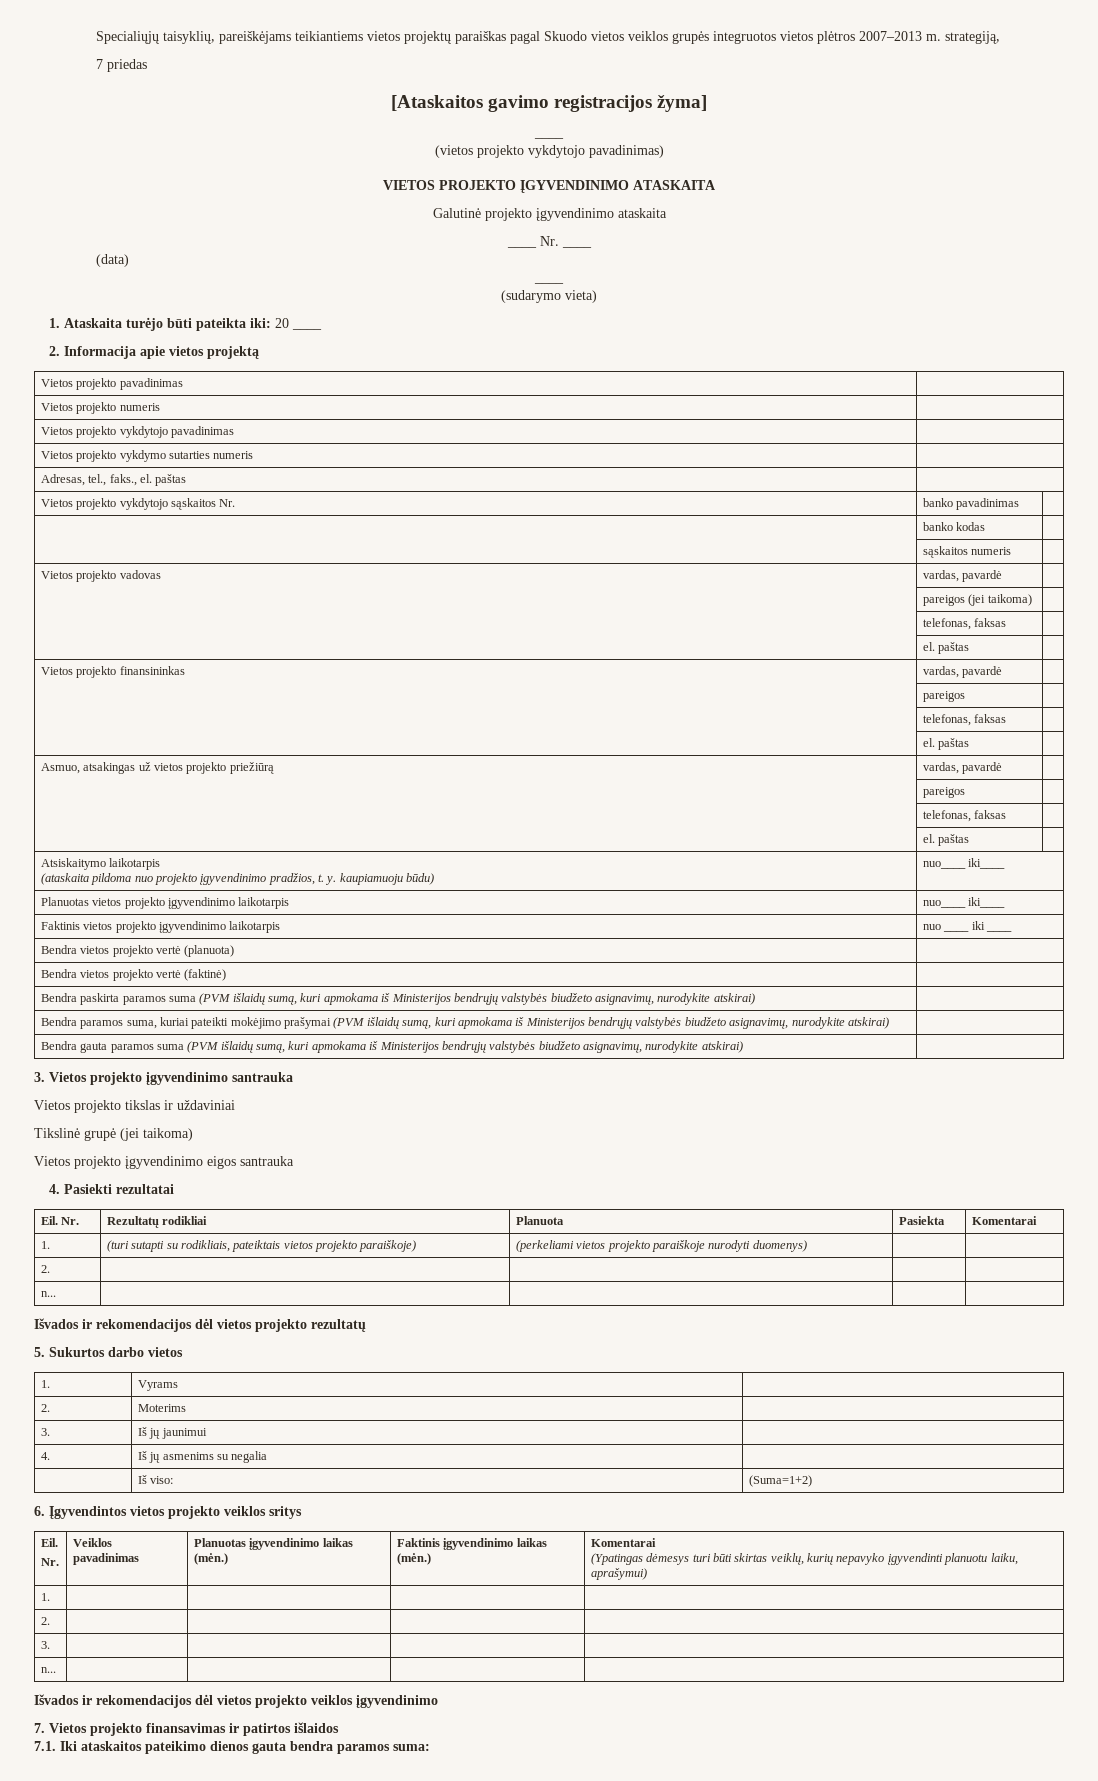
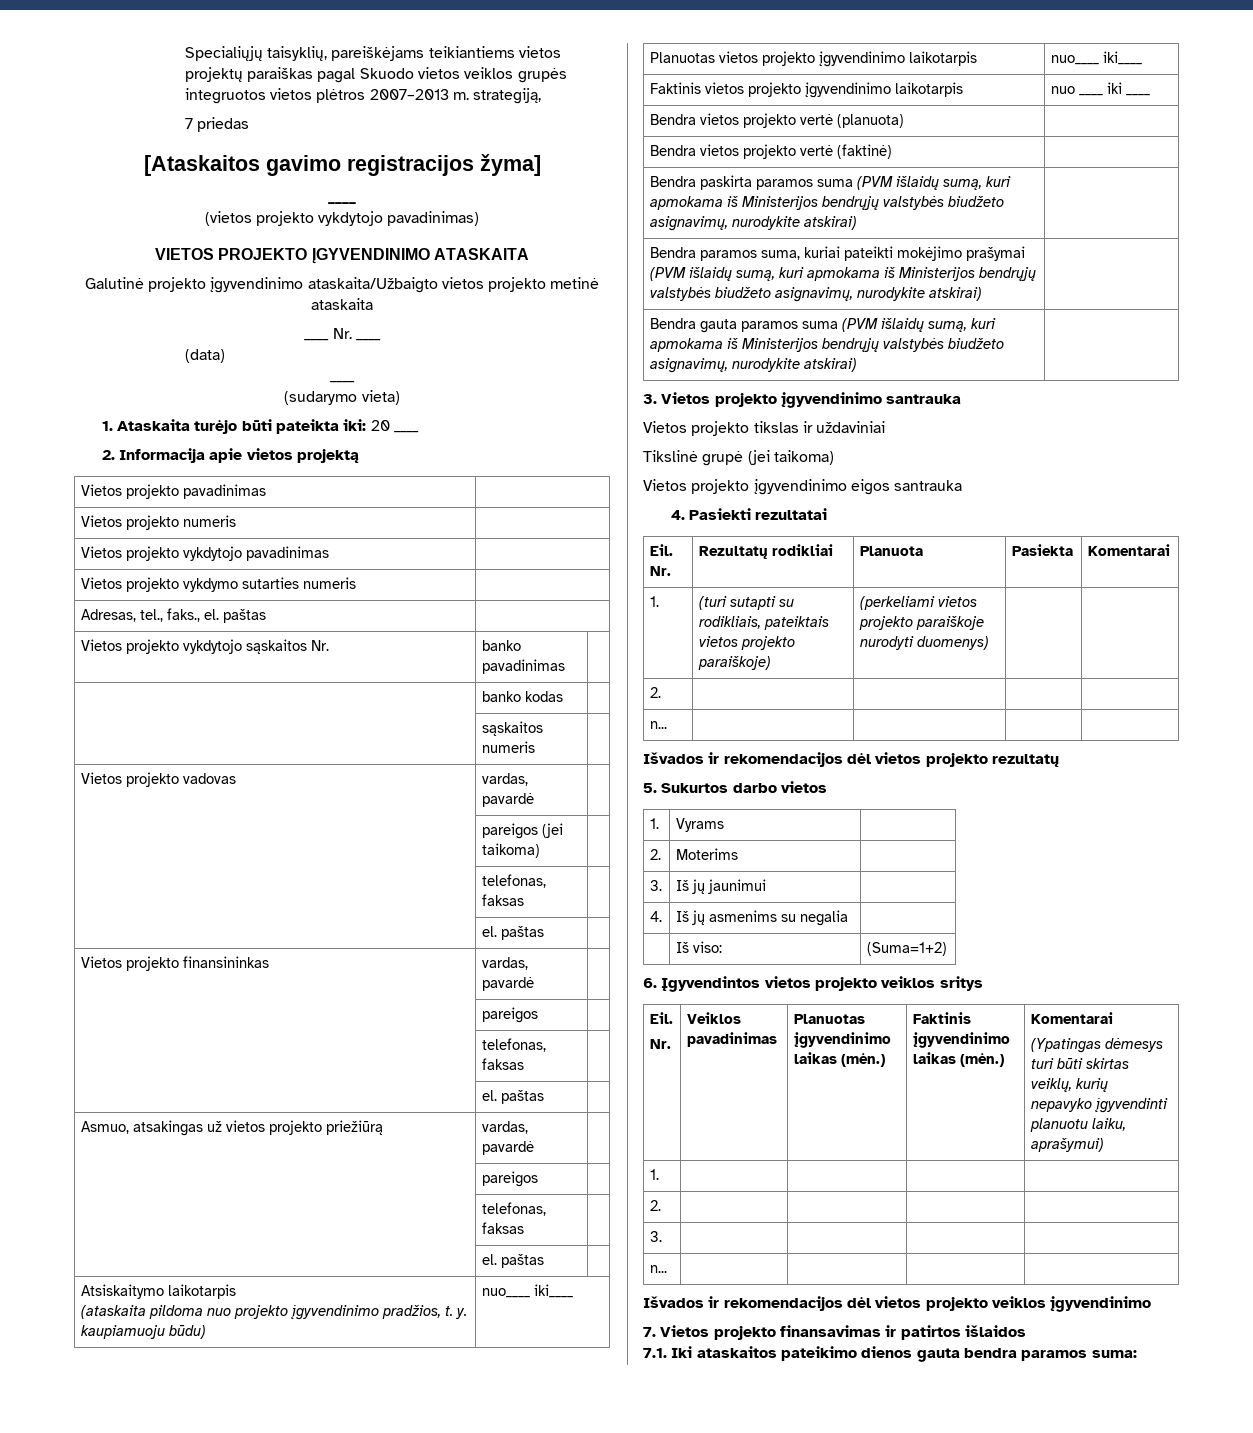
(614, 214) none -> [307,277,600,293] ataskaita/Užbaigto vietos projekto metinė

